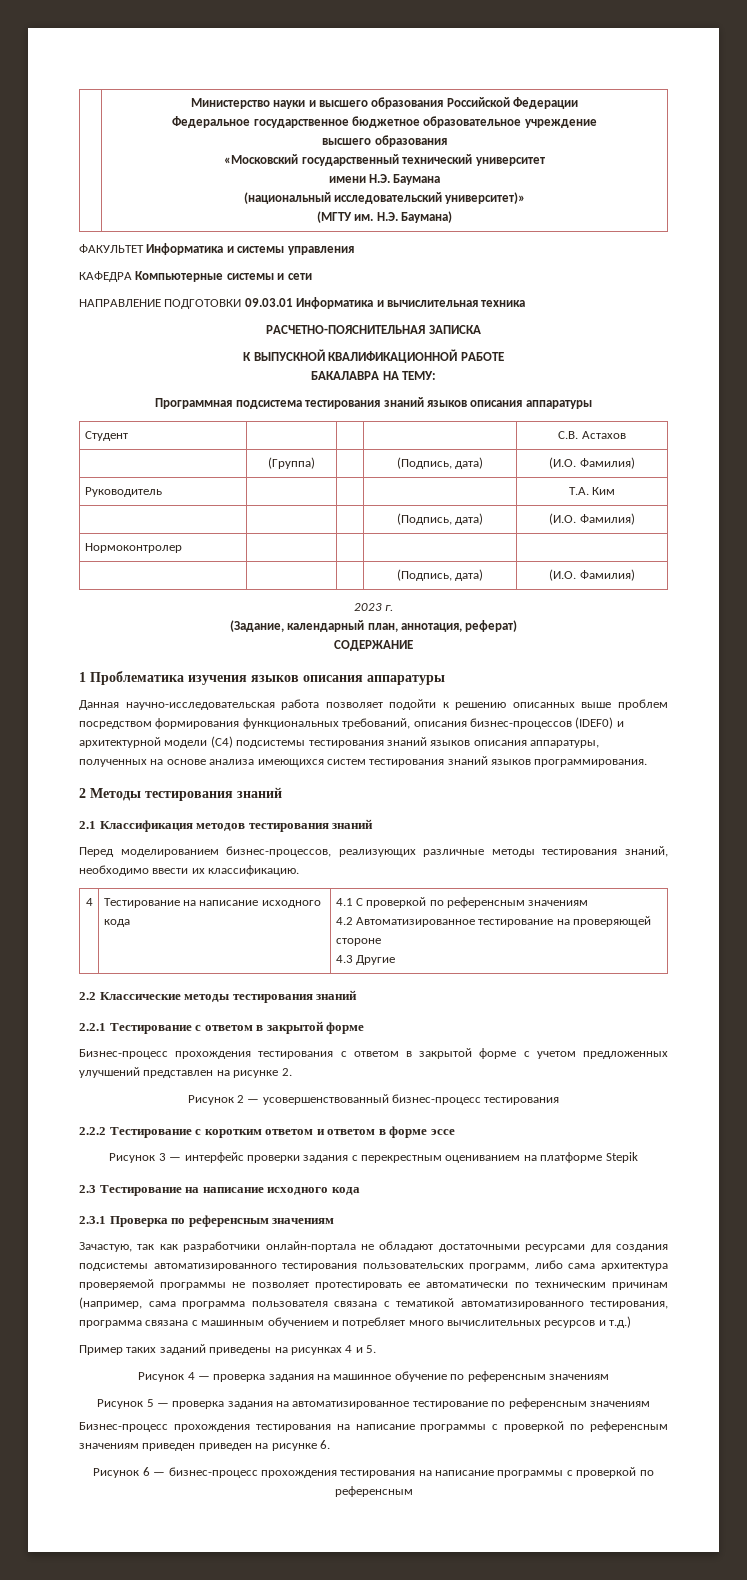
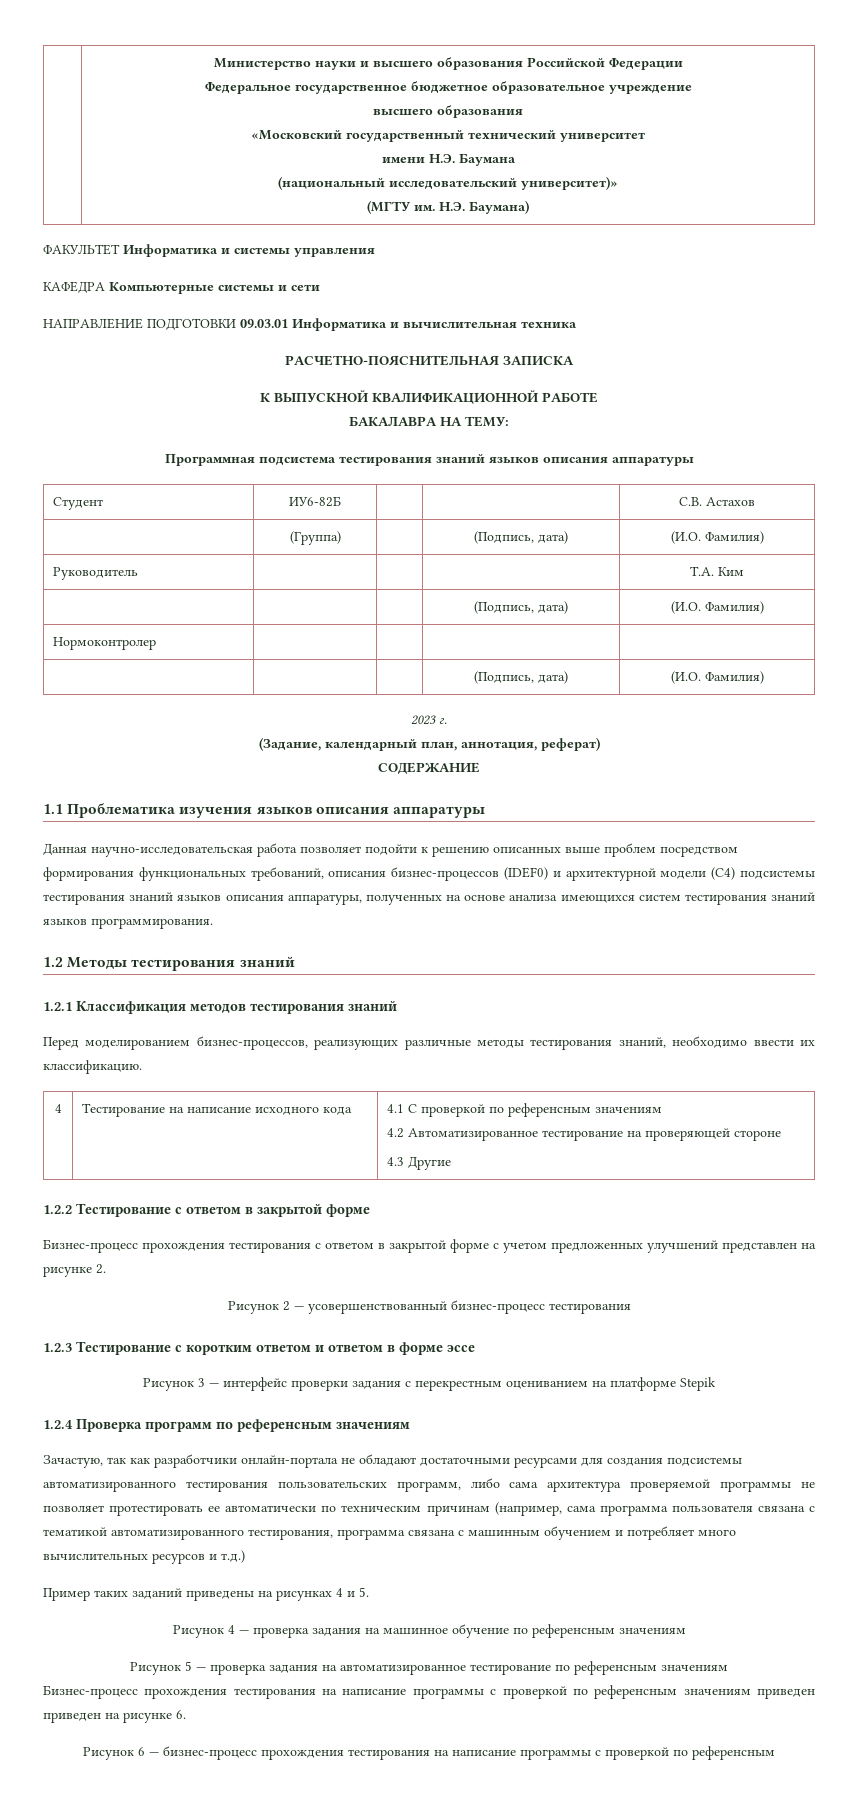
(128, 436) none -> [289,496,341,507] ИУ6-82Б
[79,672,86,682] 1 -> [43,804,63,814] 1.1
[79,788,86,798] 2 -> [43,957,63,967] 1.2
[79,821,96,829] 2.1 -> [43,1002,72,1011] 1.2.1
[79,990,358,1003] [79,1023,106,1031] 2.2 Классические методы тестирования знаний // 2.2.1 -> [43,1205,72,1214] 1.2.2
[79,1127,106,1135] 2.2.2 -> [43,1343,72,1352] 1.2.3
[79,1185,360,1196] [79,1216,168,1227] 2.3 Тестирование на написание исходного кода // 2.3.1 Проверка -> [43,1419,212,1432] 1.2.4 Проверка программ

